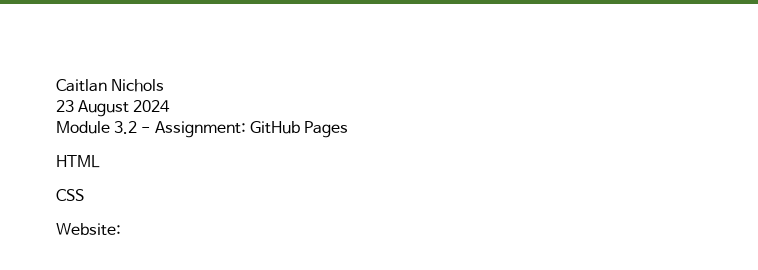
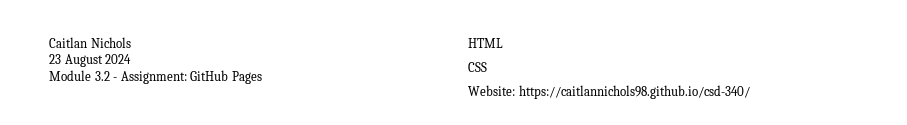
(121, 229) none -> [518,85,750,99] https://caitlannichols98.github.io/csd-340/

